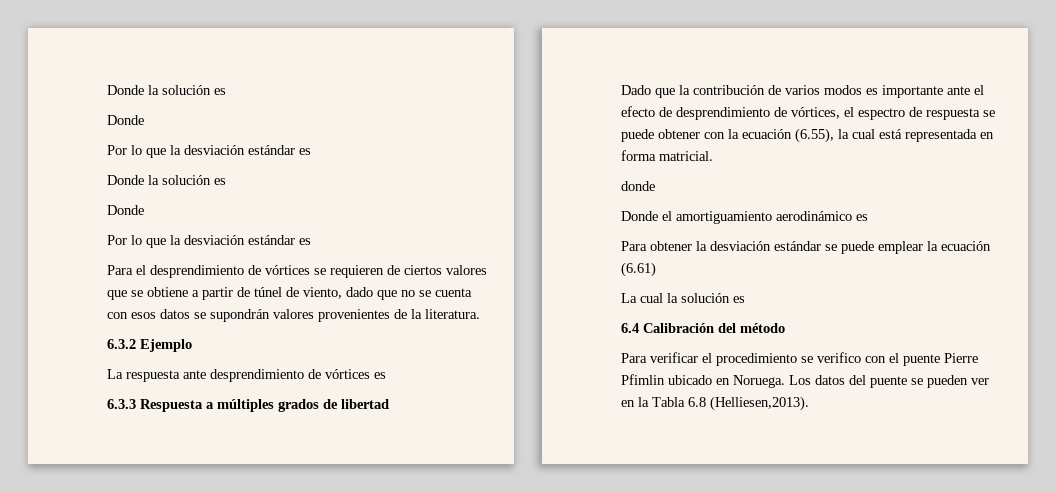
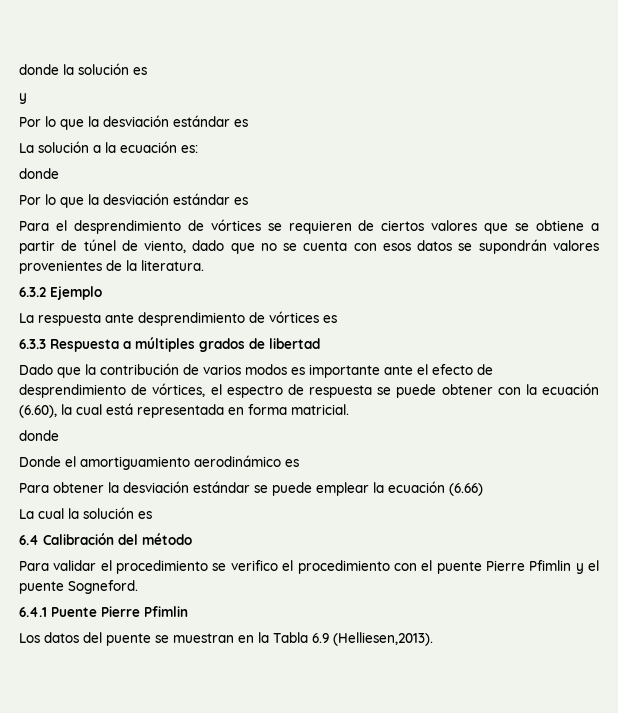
[107,85,226,95] [107,115,144,125] [107,145,311,158] [107,175,226,185] [107,205,144,215] Donde la solución es // Donde // Por lo que la desviación estándar es // Donde la solución es // Donde -> [19,63,147,75] [19,93,27,104] [19,115,248,130] [19,141,198,153] [19,168,59,179] donde la solución es // y // Por lo que la desviación estándar es // La solución a la ecuación es: // donde
[795,128,834,143] (6.55), -> [19,405,57,418] (6.60),
[621,262,656,277] (6.61) -> [449,483,483,496] (6.66)
[650,352,698,363] verificar -> [53,560,97,571] validar
(861, 357) none -> [282,560,390,574] el procedimiento
[668,375,785,388] ubicado en Noruega. -> [575,560,599,574] [19,580,138,594] [19,606,188,617] y el puente Sogneford. // 6.4.1 Puente Pierre Pfimlin //
[927,375,989,388] pueden ver -> [173,633,234,643] muestran
[688,397,706,407] 6.8 -> [312,633,329,643] 6.9

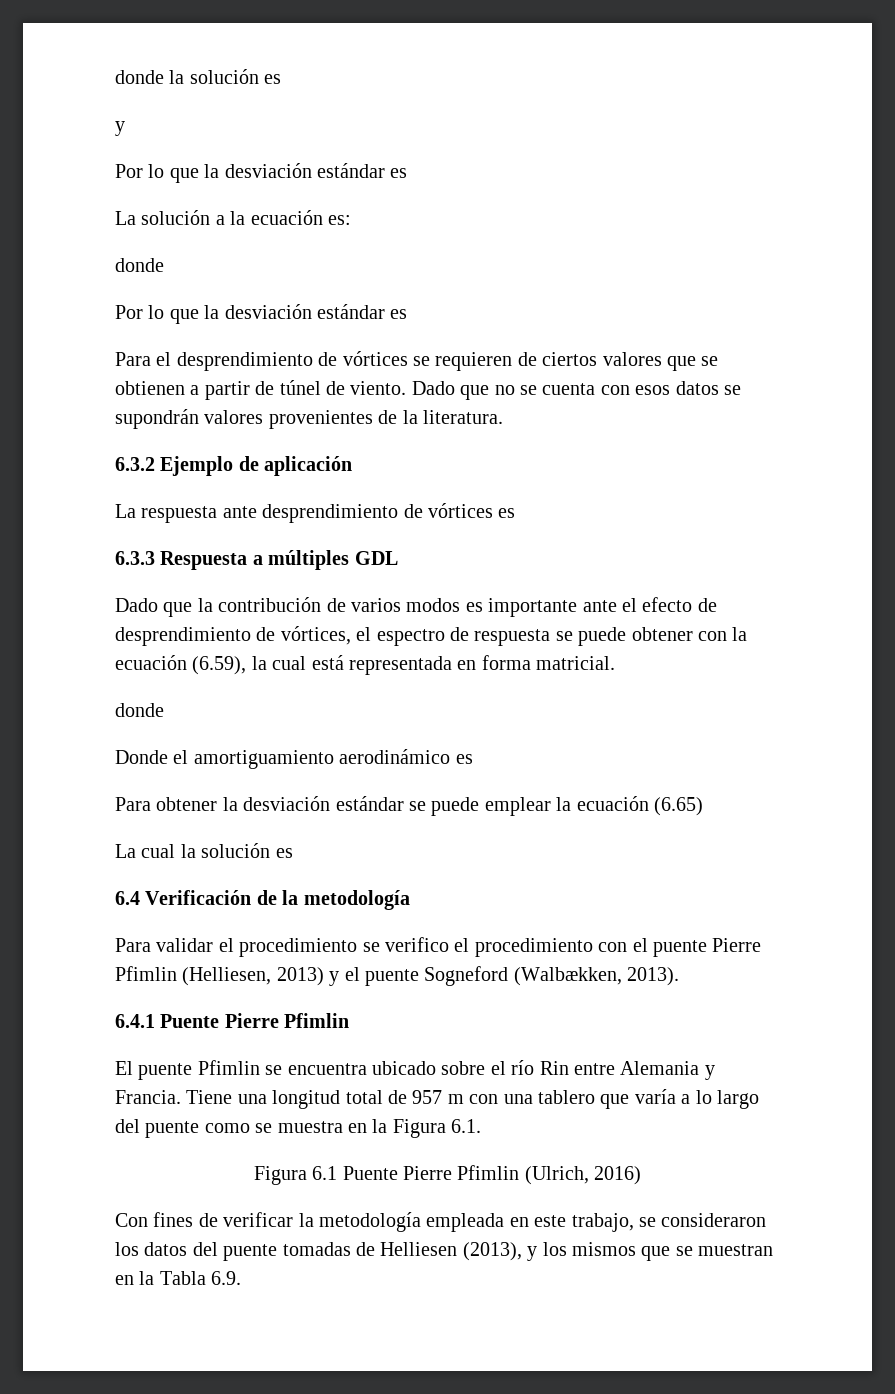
[536,220,585,231] obtiene -> [115,381,185,395] obtienen
[144,240,225,253] viento, dado -> [350,381,455,395] viento. Dado
(102, 293) none -> [238,456,353,476] de aplicación
[199,338,320,352] grados de libertad -> [354,551,398,565] GDL
[19,405,57,418] (6.60), -> [192,656,247,675] (6.59),
[449,483,483,496] (6.66) -> [653,797,703,816] (6.65)
[43,533,192,545] Calibración del método -> [145,890,410,910] Verificación de la metodología
(572, 565) none -> [182,967,324,986] (Helliesen, 2013)
[68,580,138,594] Sogneford. -> [424,966,680,986] Sogneford (Walbækken, 2013).
[19,632,151,646] Los datos del puente -> [115,1060,715,1080] [115,1089,759,1109] [115,1119,482,1138] [253,1165,642,1185] [115,1212,767,1232] [115,1242,671,1261] El puente Pfimlin se encuentra ubicado sobre el río Rin entre Alemania y Francia. Tiene una longitud total de 957 m con una tablero que varía a lo largo del puente como se muestra en la Figura 6.1. // Figura 6.1 Puente Pierre Pfimlin (Ulrich, 2016) // Con fines de verificar la metodología empleada en este trabajo, se consideraron los datos del puente tomadas de Helliesen (2013), y los mismos que
[312,632,433,646] 6.9 (Helliesen,2013). -> [211,1271,242,1285] 6.9.

